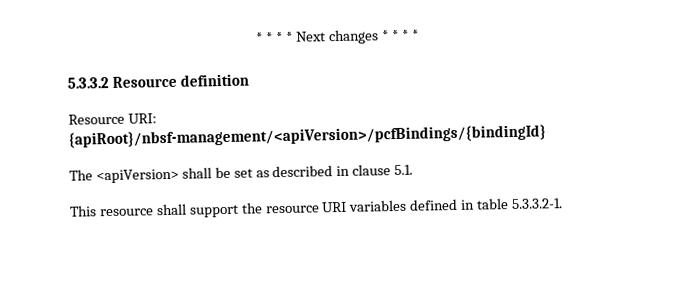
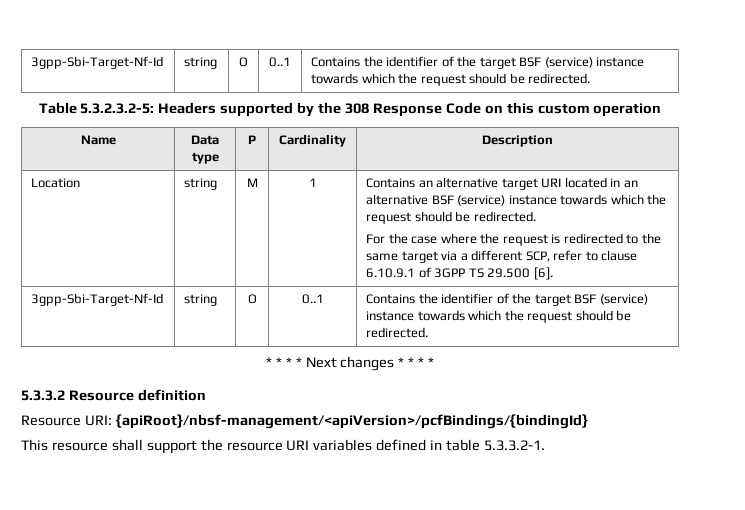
(256, 37) none -> [31,56,164,69] [184,57,218,69] [239,57,248,67] [269,57,291,67] [311,56,645,69] [311,73,591,86] [38,102,662,117] [80,135,116,145] [191,135,219,145] [191,152,219,164] [248,135,256,144] [279,134,346,147] [482,135,553,147] [31,178,81,188] [184,178,218,190] [246,178,258,187] [308,178,317,187] [366,177,638,190] [366,194,667,206] [366,211,536,224] [366,233,661,246] [366,250,638,263] [366,267,553,280] [31,293,164,306] [184,294,218,306] [247,294,257,304] [301,294,324,304] [366,293,648,306] [366,310,632,323] [366,327,429,338] 3gpp-Sbi-Target-Nf-Id | string | O | 0..1 | Contains the identifier of the target BSF (service) instance towards which the request should be redirected. // Table 5.3.2.3.2-5: Headers supported by the 308 Response Code on this custom operation // Name | Data type | P | Cardinality | Description // Location | string | M | 1 | Contains an alternative target URI located in an alternative BSF (service) instance towards which the request should be redirected. // For the case where the request is redirected to the same target via a different SCP, refer to clause 6.10.9.1 of 3GPP TS 29.500 [6]. // 3gpp-Sbi-Target-Nf-Id | string | O | 0..1 | Contains the identifier of the target BSF (service) instance towards which the request should be redirected. //
[69,164,414,184] // The <apiVersion> shall be set as described in clause 5.1. -> (588, 421) none

